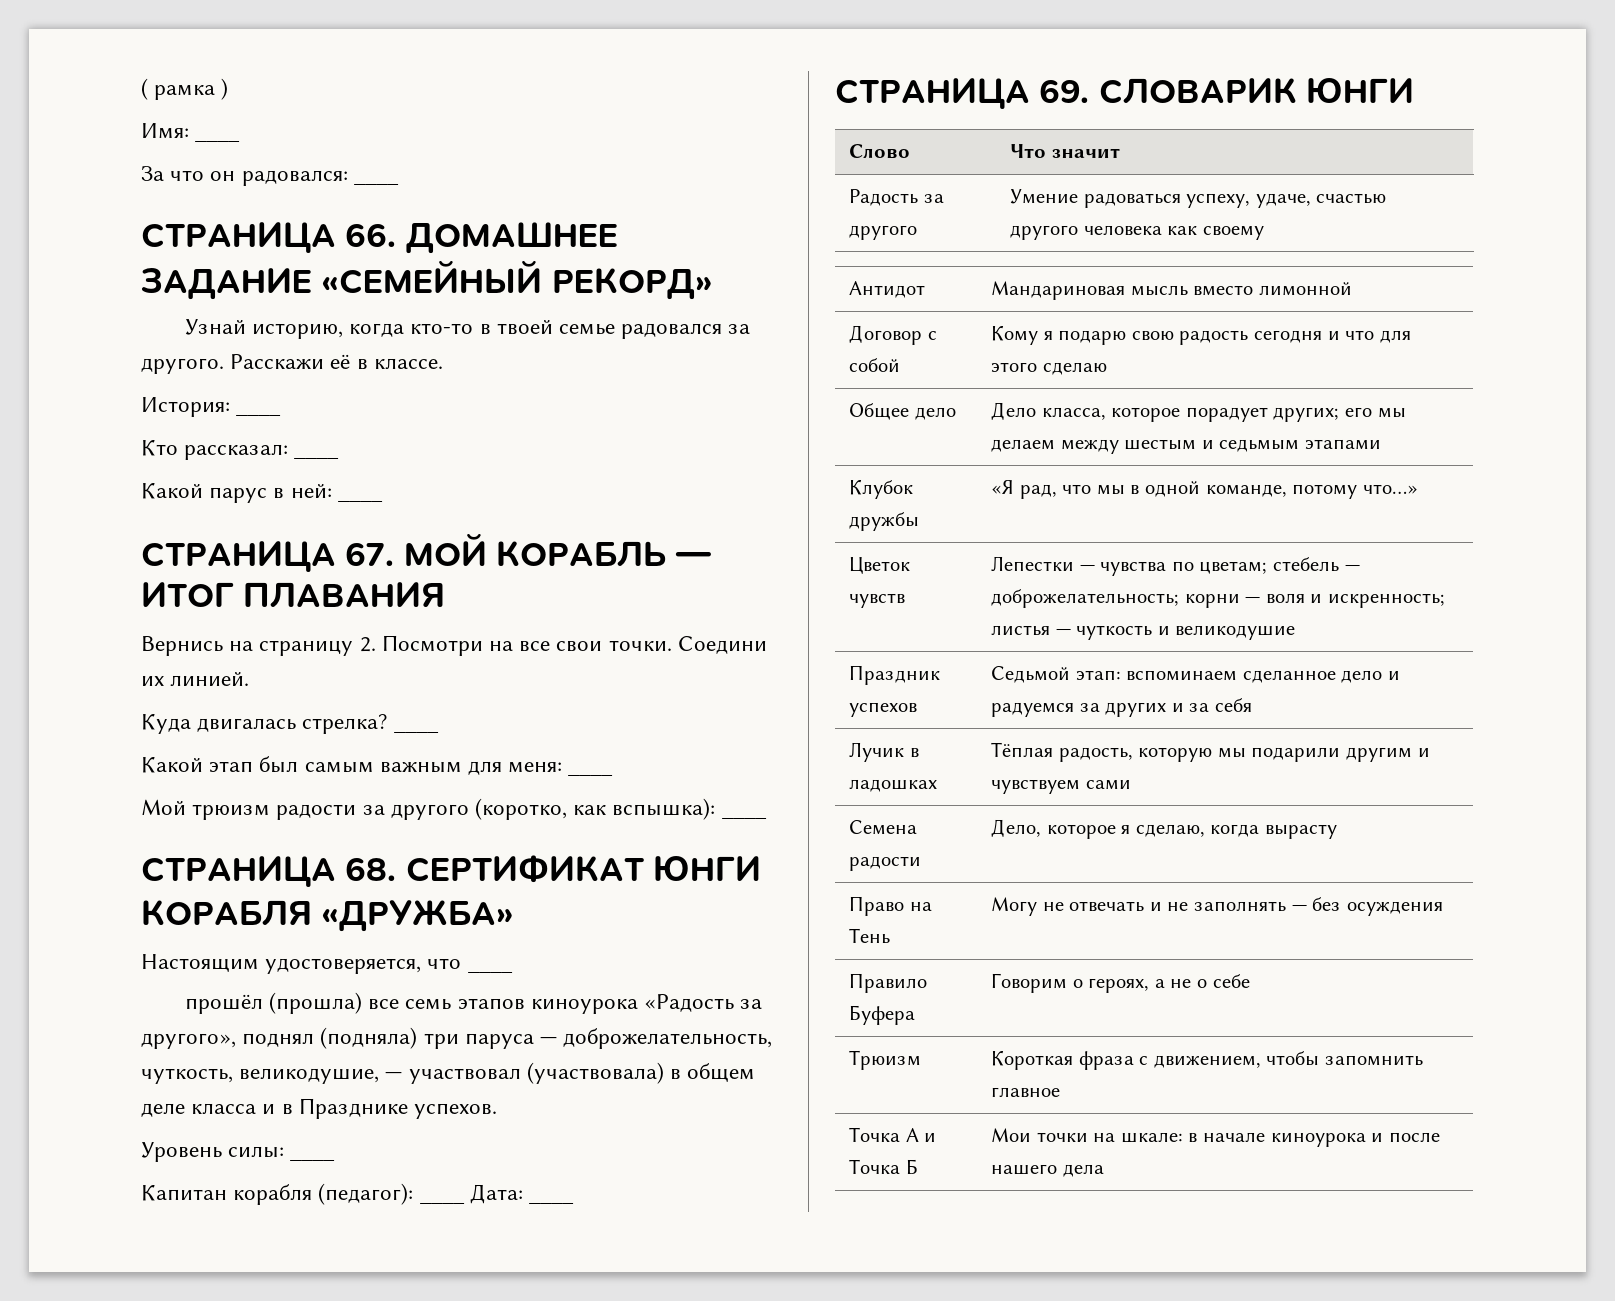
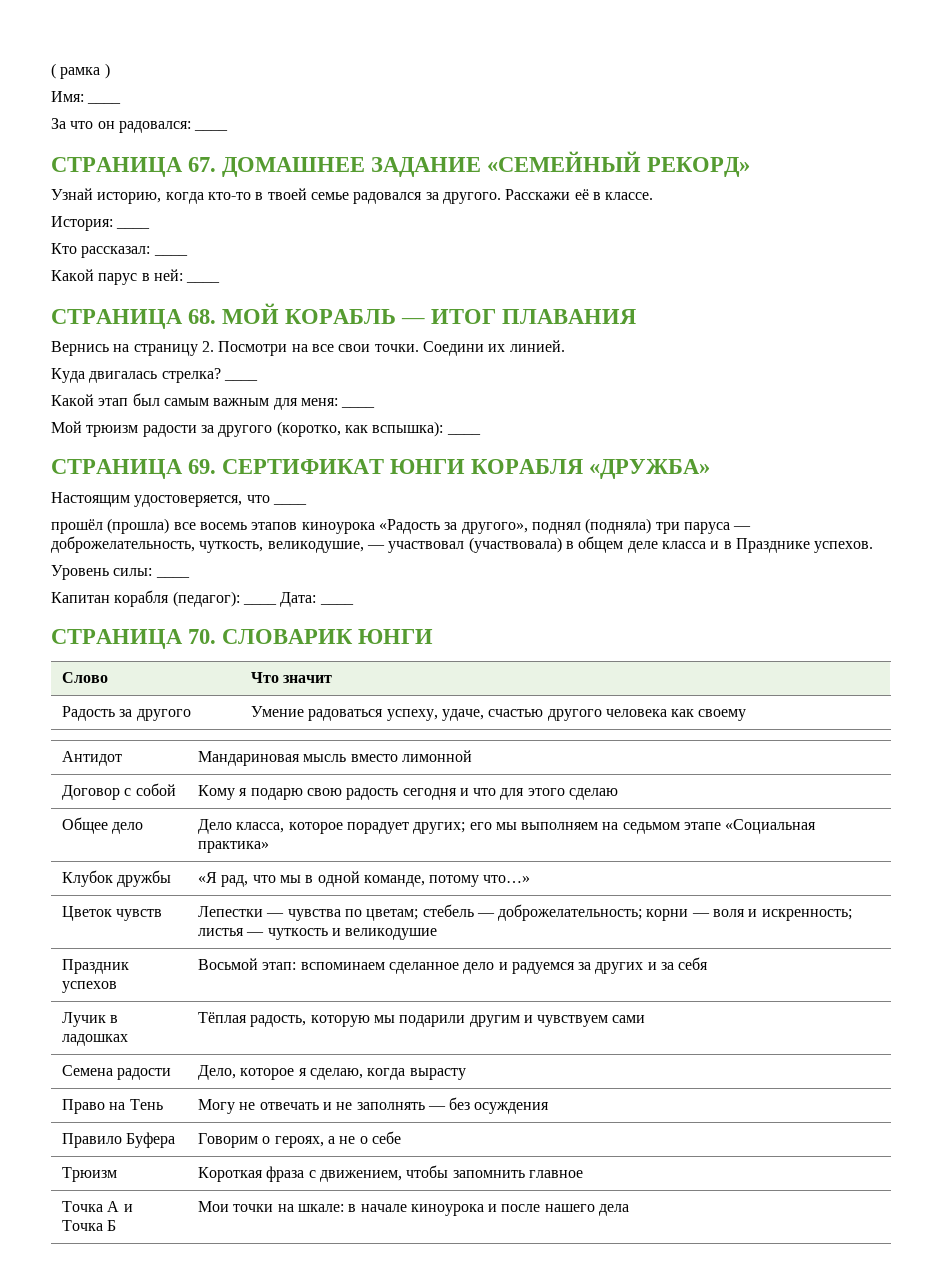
[345,223,397,247] 66. -> [188,157,217,172] 67.
[345,542,395,566] 67. -> [188,309,217,324] 68.
[345,857,397,881] 68. -> [188,459,217,474] 69.
[405,999,452,1010] семь -> [199,522,247,530] восемь
[1039,79,1090,103] 69. -> [188,629,217,644] 70.
[991,439,1381,454] делаем между шестым и седьмым этапами -> [521,819,817,834] [197,841,269,853] выполняем на седьмом этапе «Социальная практика»
[991,666,1071,683] Седьмой -> [197,958,258,970] Восьмой

